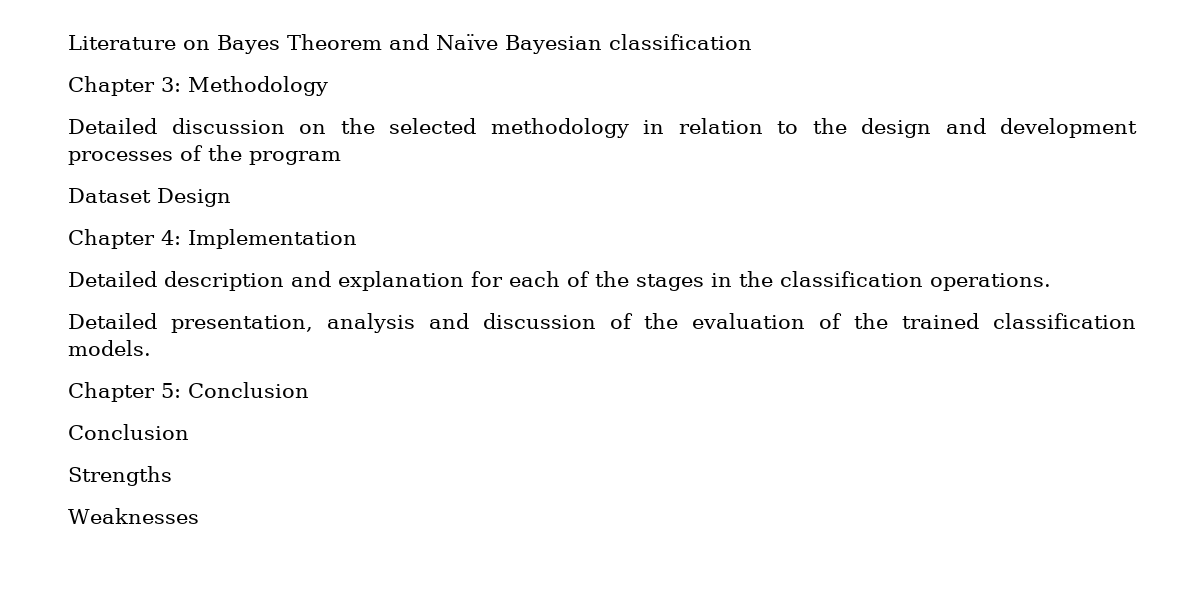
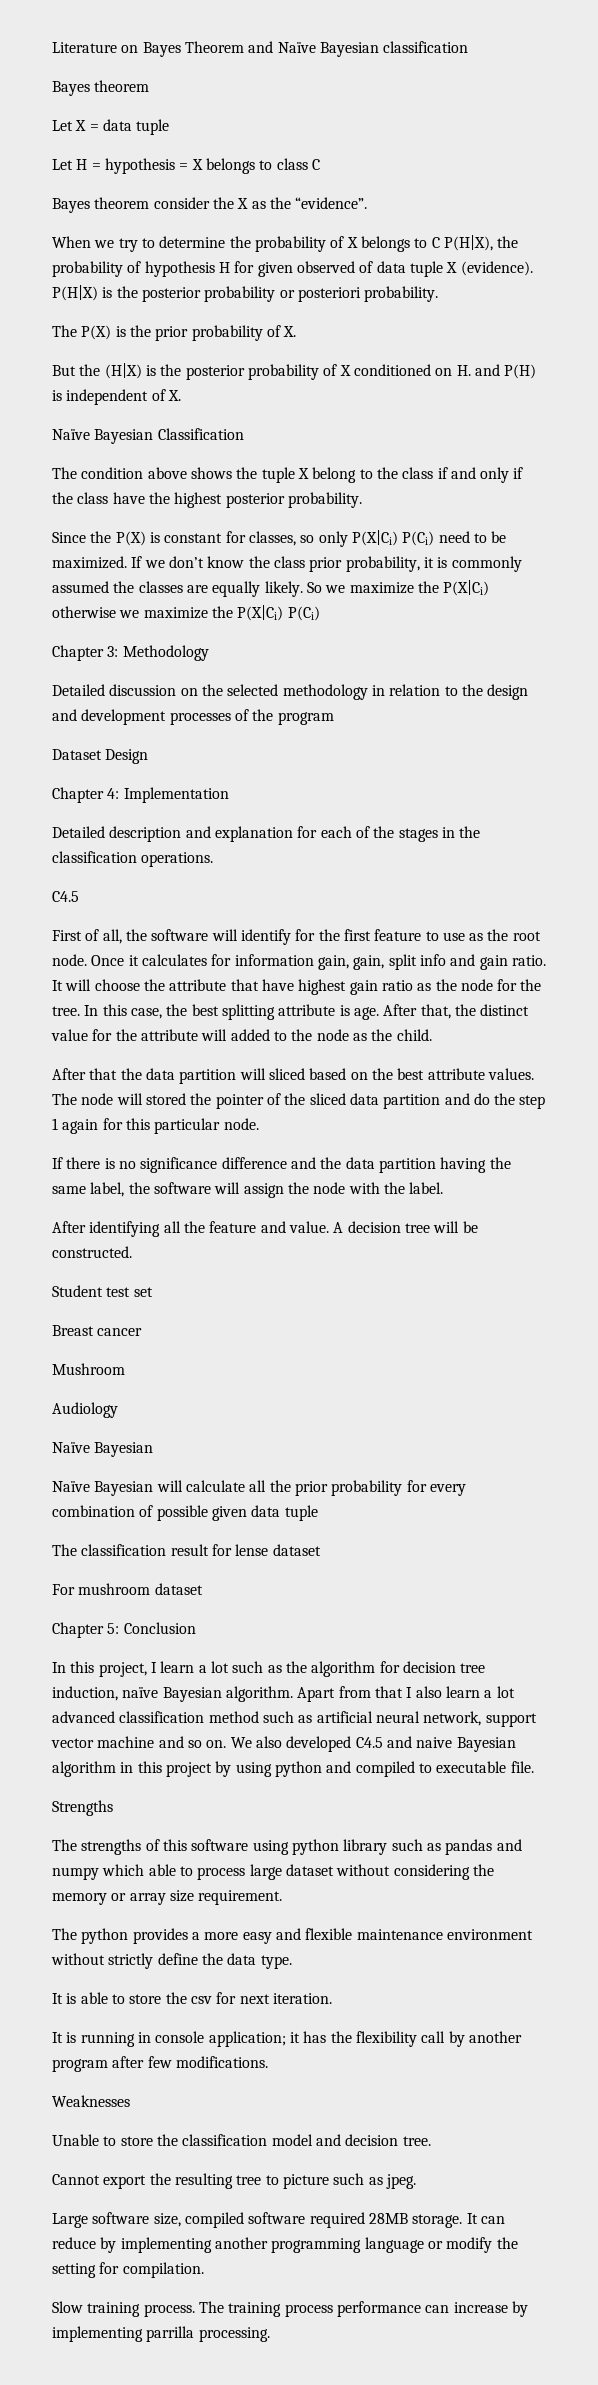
(752, 42) none -> [52,80,150,96] [52,119,170,135] [52,158,320,174] [52,197,368,213] [52,235,519,252] [52,261,533,277] [52,285,439,302] [52,325,297,341] [52,363,537,380] [52,389,181,405] [52,428,244,444] [52,467,524,483] [52,492,362,508] [52,530,507,547] [52,556,522,572] [52,580,490,597] [52,605,320,621] // Bayes theorem // Let X = data tuple // Let H = hypothesis = X belongs to class C // Bayes theorem consider the X as the “evidence”. // When we try to determine the probability of X belongs to C P(H|X), the probability of hypothesis H for given observed of data tuple X (evidence). P(H|X) is the posterior probability or posteriori probability. // The P(X) is the prior probability of X. // But the (H|X) is the posterior probability of X conditioned on H. and P(H) is independent of X. // Naïve Bayesian Classification // The condition above shows the tuple X belong to the class if and only if the class have the highest posterior probability. // Since the P(X) is constant for classes, so only P(X|Ci) P(Ci) need to be maximized. If we don’t know the class prior probability, it is commonly assumed the classes are equally likely. So we maximize the P(X|Ci) otherwise we maximize the P(X|Ci) P(Ci)
[68,313,1136,333] [68,340,151,356] [68,382,309,402] [68,424,189,440] [68,466,172,486] [68,508,199,524] Detailed presentation, analysis and discussion of the evaluation of the trained classification models. // Chapter 5: Conclusion // Conclusion // Strengths // Weaknesses -> [52,891,79,902] [52,929,541,945] [52,954,546,970] [52,979,542,995] [52,1004,530,1020] [51,1029,432,1041] [52,1068,534,1084] [52,1093,546,1109] [52,1118,259,1134] [52,1157,511,1173] [52,1182,444,1198] [52,1221,478,1237] [52,1246,132,1258] [52,1285,153,1297] [52,1325,143,1336] [52,1363,125,1375] [52,1402,118,1418] [52,1442,154,1457] [52,1480,466,1496] [52,1505,318,1521] [52,1544,321,1556] [52,1583,203,1595] [52,1622,196,1638] [52,1661,486,1677] [52,1686,515,1702] [52,1711,537,1727] [51,1736,516,1752] [52,1761,534,1777] [52,1800,113,1816] [52,1839,522,1855] [52,1864,494,1880] [52,1890,283,1905] [52,1928,533,1944] [51,1953,292,1969] [52,1992,332,2004] [52,2031,522,2047] [52,2056,268,2072] [52,2095,130,2107] [52,2134,431,2146] [52,2173,416,2189] [52,2212,505,2228] [52,2237,518,2253] [52,2262,204,2278] [52,2301,528,2317] [52,2326,270,2342] C4.5 // First of all, the software will identify for the first feature to use as the root node. Once it calculates for information gain, gain, split info and gain ratio. It will choose the attribute that have highest gain ratio as the node for the tree. In this case, the best splitting attribute is age. After that, the distinct value for the attribute will added to the node as the child. // After that the data partition will sliced based on the best attribute values. The node will stored the pointer of the sliced data partition and do the step 1 again for this particular node. // If there is no significance difference and the data partition having the same label, the software will assign the node with the label. // After identifying all the feature and value. A decision tree will be constructed. // Student test set // Breast cancer // Mushroom // Audiology // Naïve Bayesian // Naïve Bayesian will calculate all the prior probability for every combination of possible given data tuple // The classification result for lense dataset // For mushroom dataset // Chapter 5: Conclusion // In this project, I learn a lot such as the algorithm for decision tree induction, naïve Bayesian algorithm. Apart from that I also learn a lot advanced classification method such as artificial neural network, support vector machine and so on. We also developed C4.5 and naive Bayesian algorithm in this project by using python and compiled to executable file. // Strengths // The strengths of this software using python library such as pandas and numpy which able to process large dataset without considering the memory or array size requirement. // The python provides a more easy and flexible maintenance environment without strictly define the data type. // It is able to store the csv for next iteration. // It is running in console application; it has the flexibility call by another program after few modifications. // Weaknesses // Unable to store the classification model and decision tree. // Cannot export the resulting tree to picture such as jpeg. // Large software size, compiled software required 28MB storage. It can reduce by implementing another programming language or modify the setting for compilation. // Slow training process. The training process performance can increase by implementing parrilla processing.

